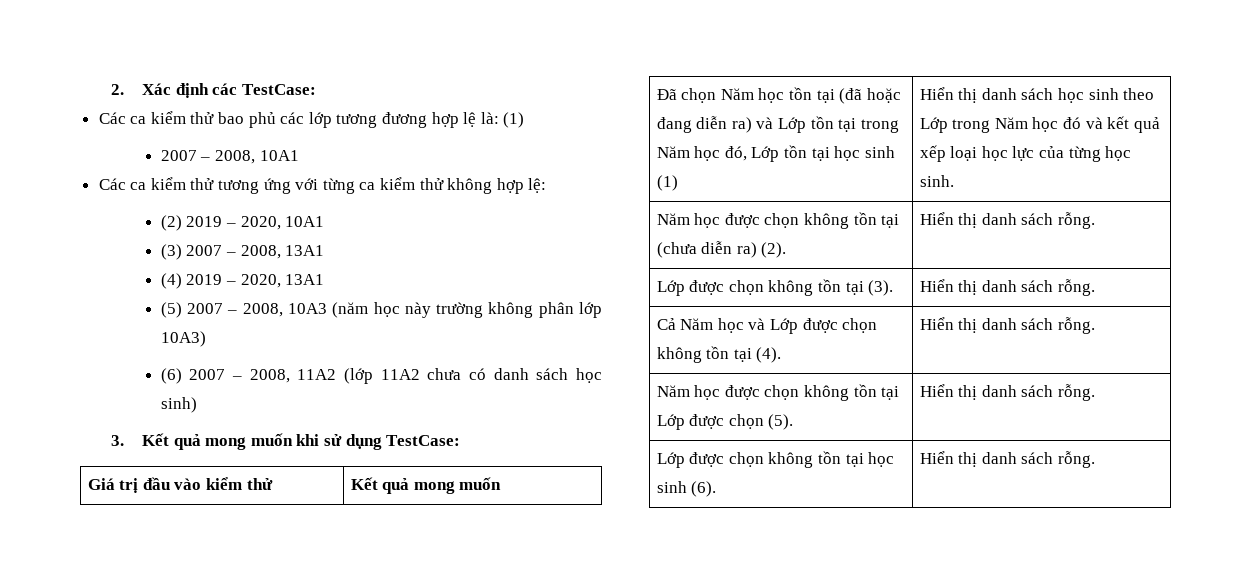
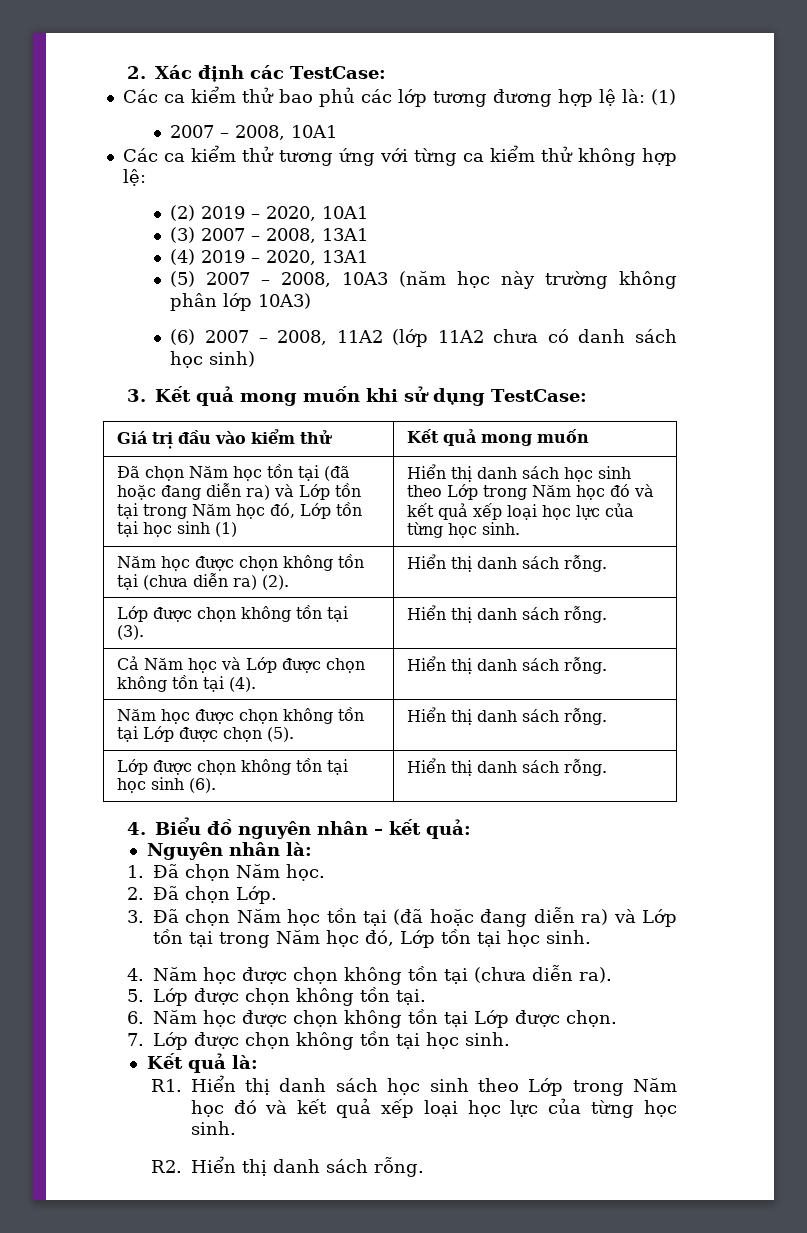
(1096, 459) none -> [126,817,471,839] [146,842,312,860] [126,864,325,881] [126,886,277,904] [126,907,677,927] [152,929,591,948] [126,965,612,985] [126,987,426,1006] [126,1009,617,1028] [126,1031,510,1050] [146,1053,258,1073] [150,1075,677,1096] [190,1098,677,1118] [190,1121,236,1135] [150,1156,424,1177] // 4. Biểu đồ nguyên nhân – kết quả: // Nguyên nhân là: // 1. Đã chọn Năm học. // 2. Đã chọn Lớp. // 3. Đã chọn Năm học tồn tại (đã hoặc đang diễn ra) và Lớp tồn tại trong Năm học đó, Lớp tồn tại học sinh. // 4. Năm học được chọn không tồn tại (chưa diễn ra). // 5. Lớp được chọn không tồn tại. // 6. Năm học được chọn không tồn tại Lớp được chọn. // 7. Lớp được chọn không tồn tại học sinh. // Kết quả là: // R1. Hiển thị danh sách học sinh theo Lớp trong Năm học đó và kết quả xếp loại học lực của từng học sinh. // R2. Hiển thị danh sách rỗng.

